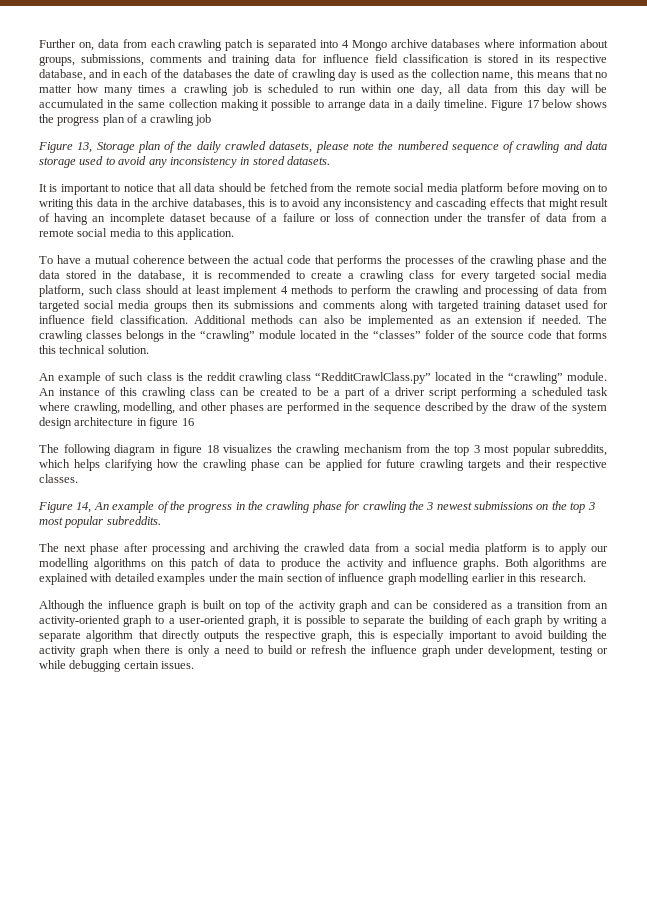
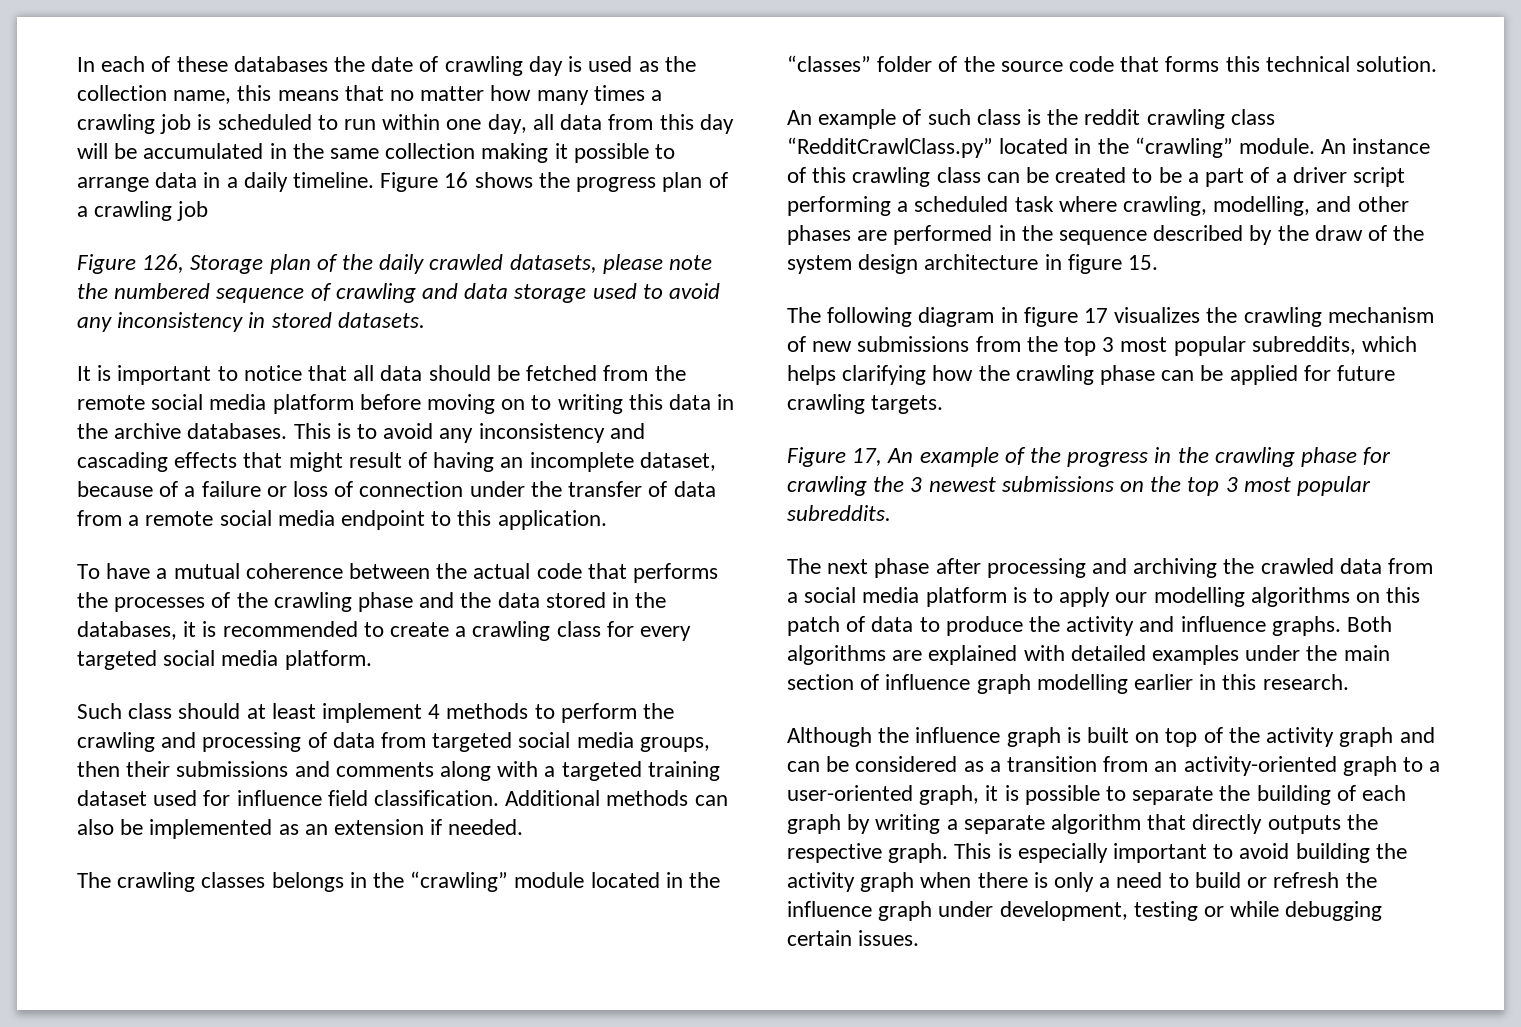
[39,39,608,51] [39,54,607,66] [39,69,121,81] Further on, data from each crawling patch is separated into 4 Mongo archive databases where information about groups, submissions, comments and training data for influence field classification is stored in its respective database, and in -> [77,57,95,72] In
[164,69,180,78] the -> [176,56,228,72] these
[526,99,573,108] 17 below -> [444,172,469,188] 16
[77,142,93,153] 13, -> [142,254,185,273] 126,
[192,198,266,210] databases, this -> [187,423,331,439] databases. This
[169,213,206,222] dataset -> [639,452,716,471] dataset,
(141, 232) none -> [341,510,426,530] endpoint
[138,270,186,282] database, -> [77,621,177,640] databases,
[39,285,113,297] platform, such -> [284,650,372,670] [77,703,122,719] platform. // Such
[154,300,230,312] groups then its -> [639,737,710,752] [77,761,171,777] groups, then their
(434, 304) none -> [544,766,556,777] a
(581, 319) none -> (524, 827) //
[181,418,194,426] 16 -> [1128,255,1159,270] 15.
[206,445,219,453] 18 -> [1084,308,1109,323] 17
(402, 448) none -> [787,336,970,352] of new submissions
[467,459,607,471] [39,474,78,483] [38,502,92,513] targets and their respective classes. // Figure 14, -> [871,395,944,414] [787,447,883,467] targets. // Figure 17,
[321,630,375,642] graph, this -> [888,843,992,863] graph. This

